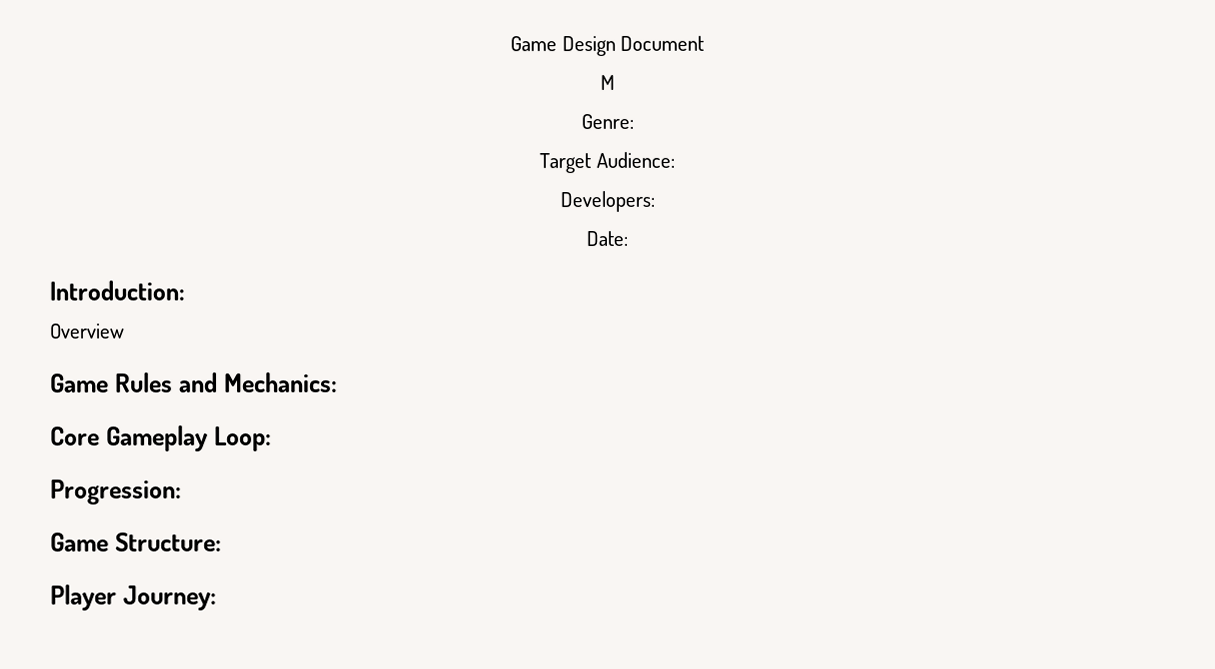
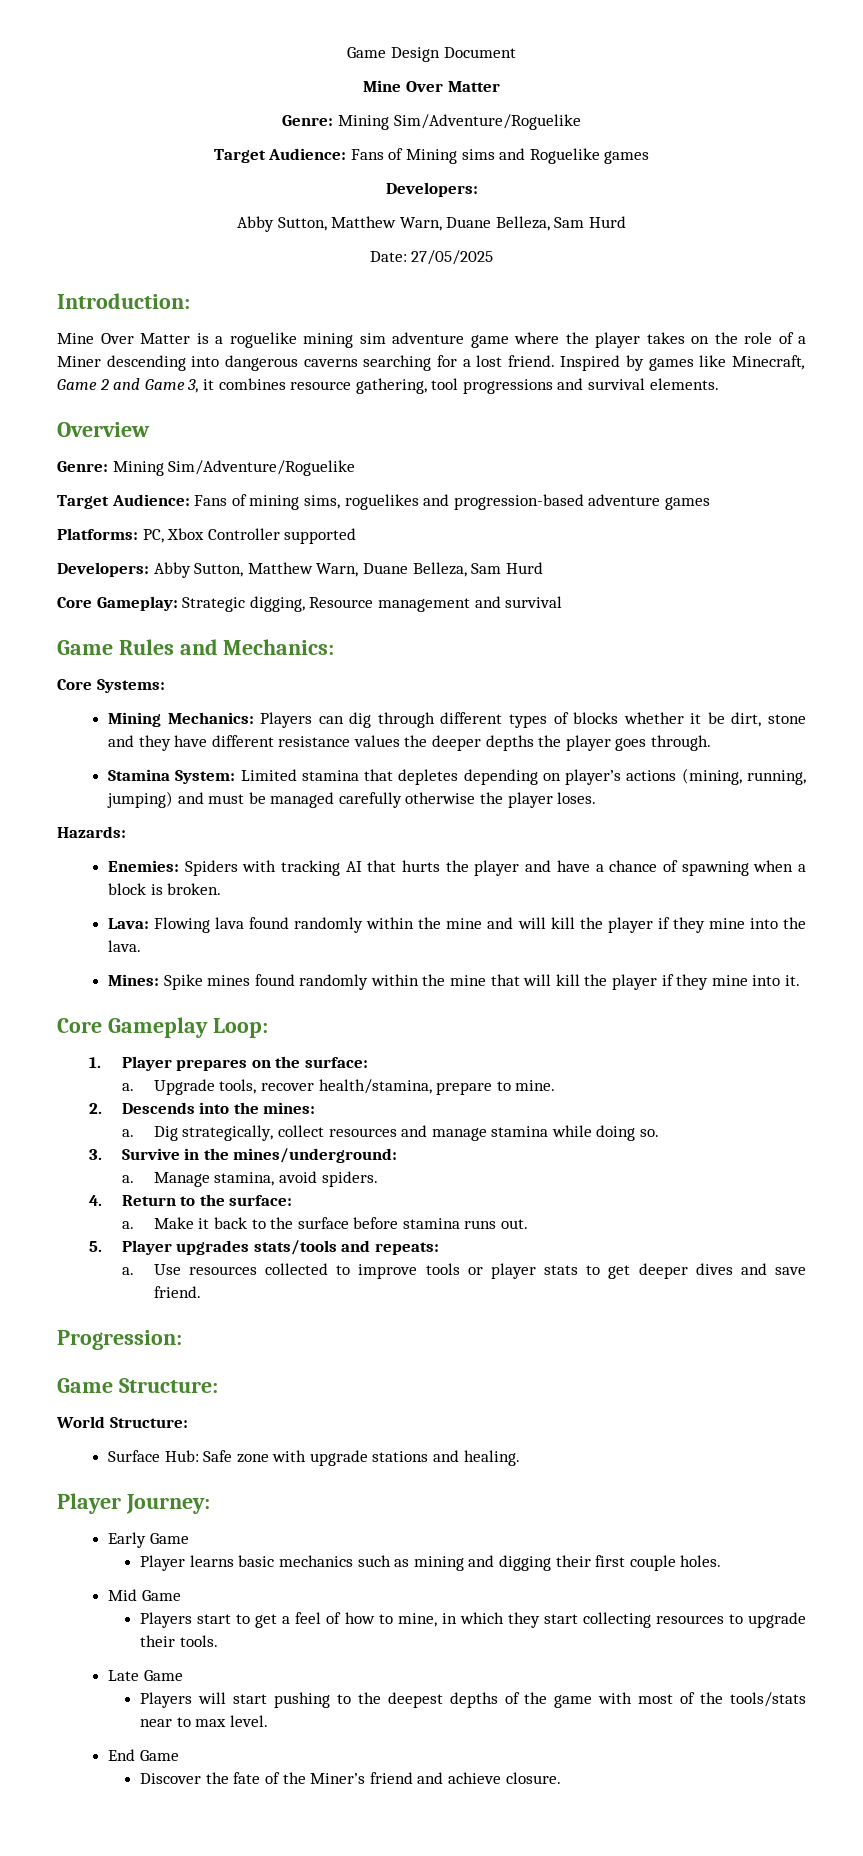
[599,74,615,91] [580,113,634,130] [539,151,675,174] [559,190,655,213] M // Genre: // Target Audience: // Developers: -> [363,80,500,92] [282,114,581,130] [213,148,650,164] [385,182,478,197] [236,216,627,232] Mine Over Matter // Genre: Mining Sim/Adventure/Roguelike // Target Audience: Fans of Mining sims and Roguelike games // Developers: // Abby Sutton, Matthew Warn, Duane Belleza, Sam Hurd
(628, 238) none -> [411,250,494,265] 27/05/2025
[49,323,125,339] [50,372,338,393] [50,425,272,452] [50,479,182,505] [50,532,222,552] [50,584,217,611] Overview // Game Rules and Mechanics: // Core Gameplay Loop: // Progression: // Game Structure: // Player Journey: -> [57,332,806,348] [57,355,806,371] [57,378,719,394] [57,422,150,437] [57,460,356,476] [57,494,710,510] [57,528,357,544] [57,562,543,578] [57,596,563,612] [57,639,335,655] [57,679,165,693] [107,712,806,728] [107,735,712,751] [107,768,806,785] [106,791,597,808] [57,826,126,838] [107,860,806,876] [107,883,222,895] [107,917,806,933] [107,940,141,952] [107,974,800,990] [57,1017,268,1038] [89,1056,368,1071] [121,1079,556,1095] [89,1102,316,1114] [121,1125,660,1141] [89,1148,398,1163] [121,1171,378,1187] [89,1194,293,1206] [121,1217,529,1229] [89,1240,439,1255] [121,1263,806,1279] [153,1286,201,1298] [57,1330,182,1350] [57,1378,218,1393] [56,1416,188,1428] [107,1450,520,1466] [57,1493,210,1514] [107,1532,189,1548] [140,1555,722,1571] [107,1589,181,1601] [140,1612,806,1628] [140,1635,218,1647] [107,1670,183,1681] [140,1692,806,1708] [140,1715,268,1727] [107,1749,179,1761] [140,1772,561,1784] Mine Over Matter is a roguelike mining sim adventure game where the player takes on the role of a Miner descending into dangerous caverns searching for a lost friend. Inspired by games like Minecraft, Game 2 and Game 3, it combines resource gathering, tool progressions and survival elements. // Overview // Genre: Mining Sim/Adventure/Roguelike // Target Audience: Fans of mining sims, roguelikes and progression-based adventure games // Platforms: PC, Xbox Controller supported // Developers: Abby Sutton, Matthew Warn, Duane Belleza, Sam Hurd // Core Gameplay: Strategic digging, Resource management and survival // Game Rules and Mechanics: // Core Systems: // Mining Mechanics: Players can dig through different types of blocks whether it be dirt, stone and they have different resistance values the deeper depths the player goes through. // Stamina System: Limited stamina that depletes depending on player’s actions (mining, running, jumping) and must be managed carefully otherwise the player loses. // Hazards: // Enemies: Spiders with tracking AI that hurts the player and have a chance of spawning when a block is broken. // Lava: Flowing lava found randomly within the mine and will kill the player if they mine into the lava. // Mines: Spike mines found randomly within the mine that will kill the player if they mine into it. // Core Gameplay Loop: // 1. Player prepares on the surface: // a. Upgrade tools, recover health/stamina, prepare to mine. // 2. Descends into the mines: // a. Dig strategically, collect resources and manage stamina while doing so. // 3. Survive in the mines/underground: // a. Manage stamina, avoid spiders. // 4. Return to the surface: // a. Make it back to the surface before stamina runs out. // 5. Player upgrades stats/tools and repeats: // a. Use resources collected to improve tools or player stats to get deeper dives and save friend. // Progression: // Game Structure: // World Structure: // Surface Hub: Safe zone with upgrade stations and healing. // Player Journey: // Early Game // Player learns basic mechanics such as mining and digging their first couple holes. // Mid Game // Players start to get a feel of how to mine, in which they start collecting resources to upgrade their tools. // Late Game // Players will start pushing to the deepest depths of the game with most of the tools/stats near to max level. // End Game // Discover the fate of the Miner’s friend and achieve closure.

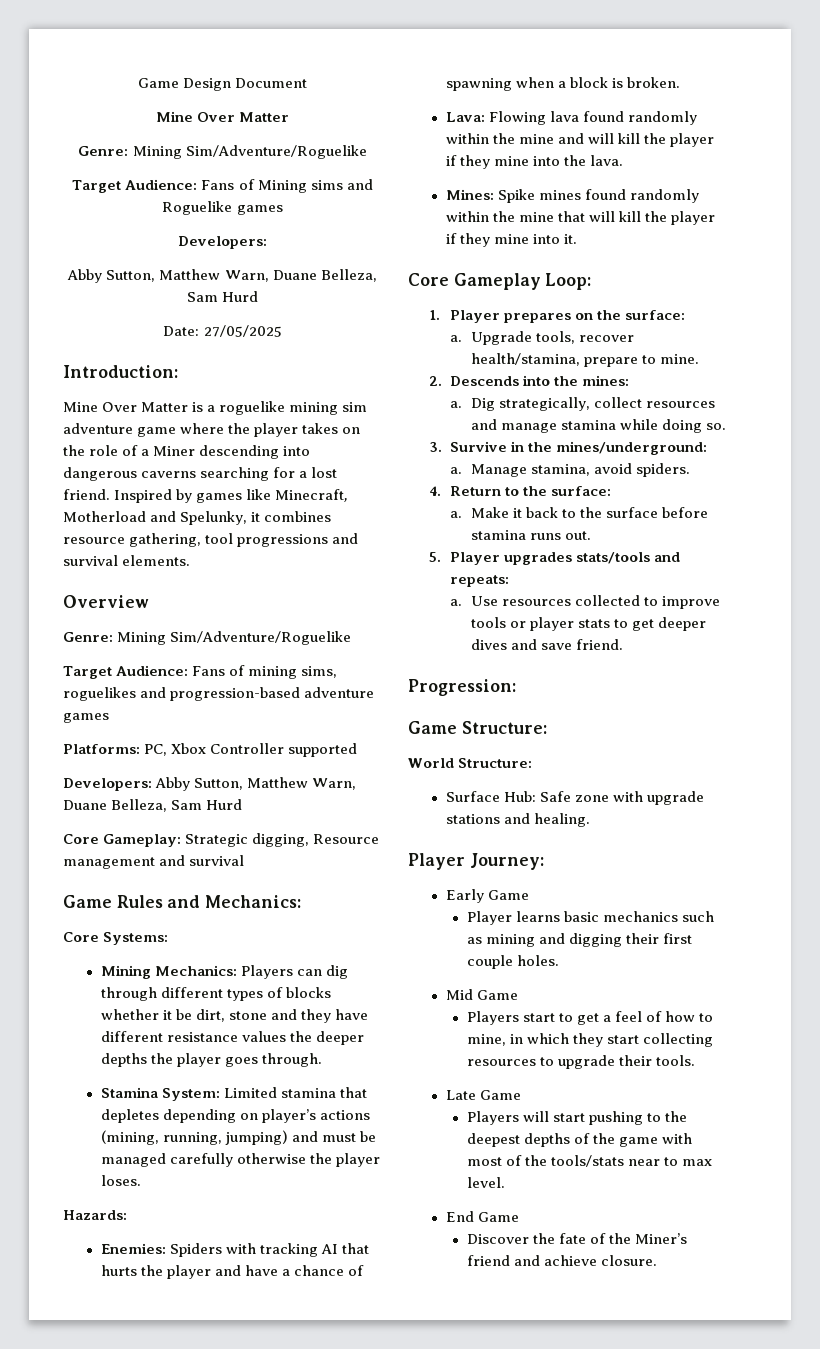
[57,378,199,393] Game 2 and Game 3, -> [63,511,248,525] Motherload and Spelunky,

